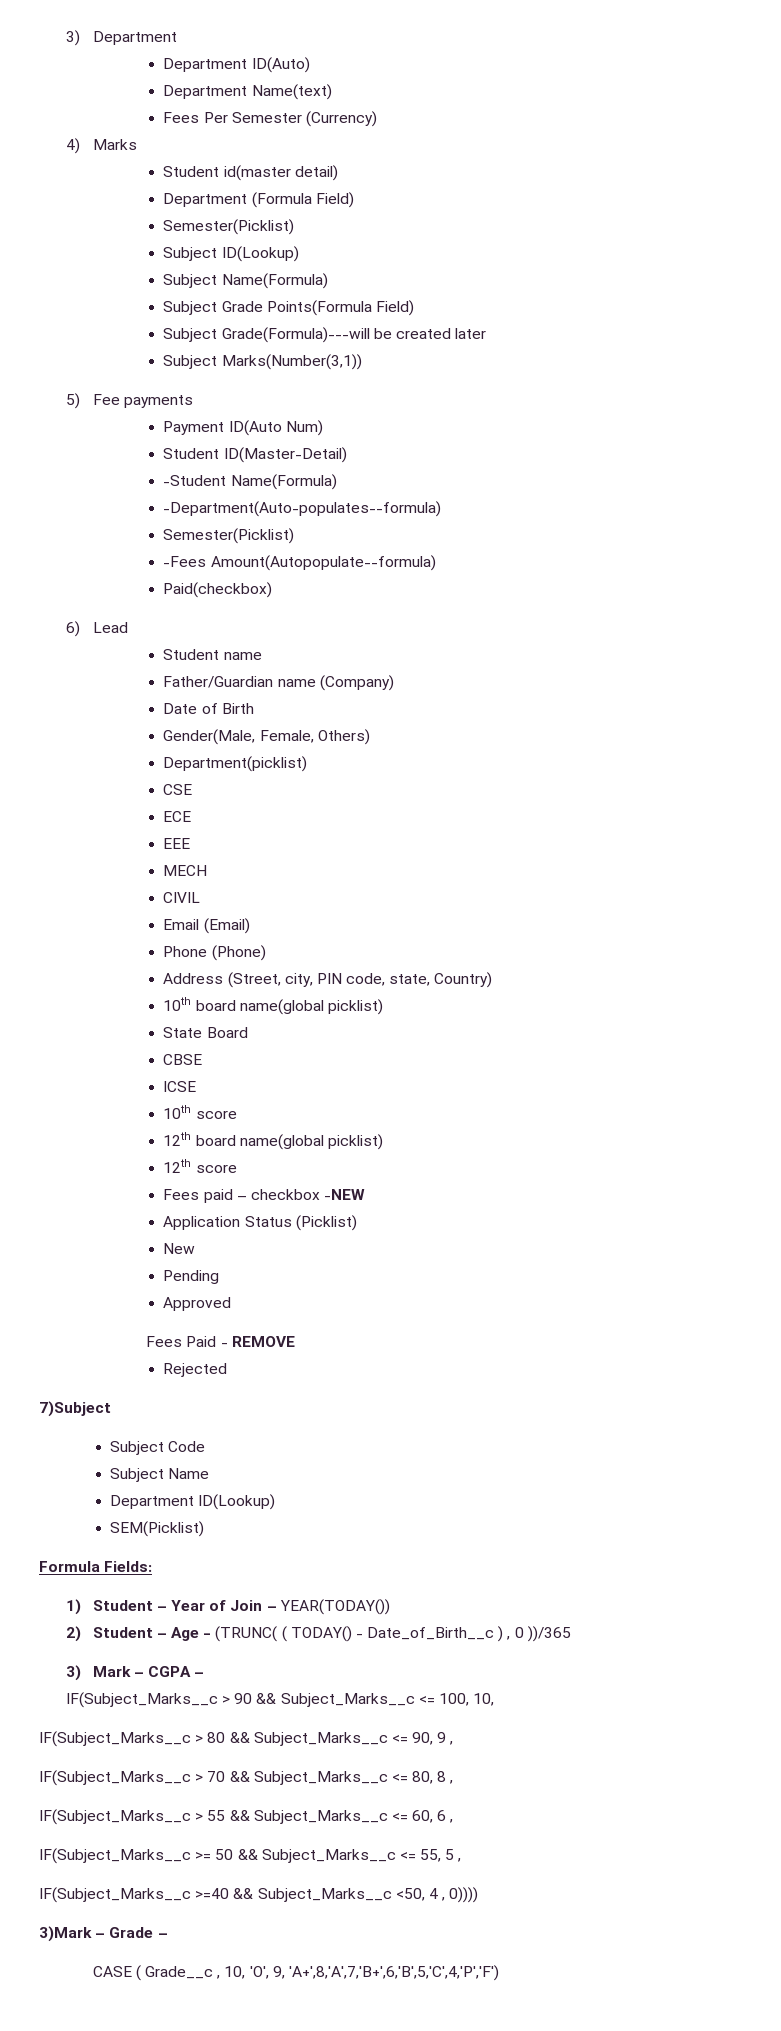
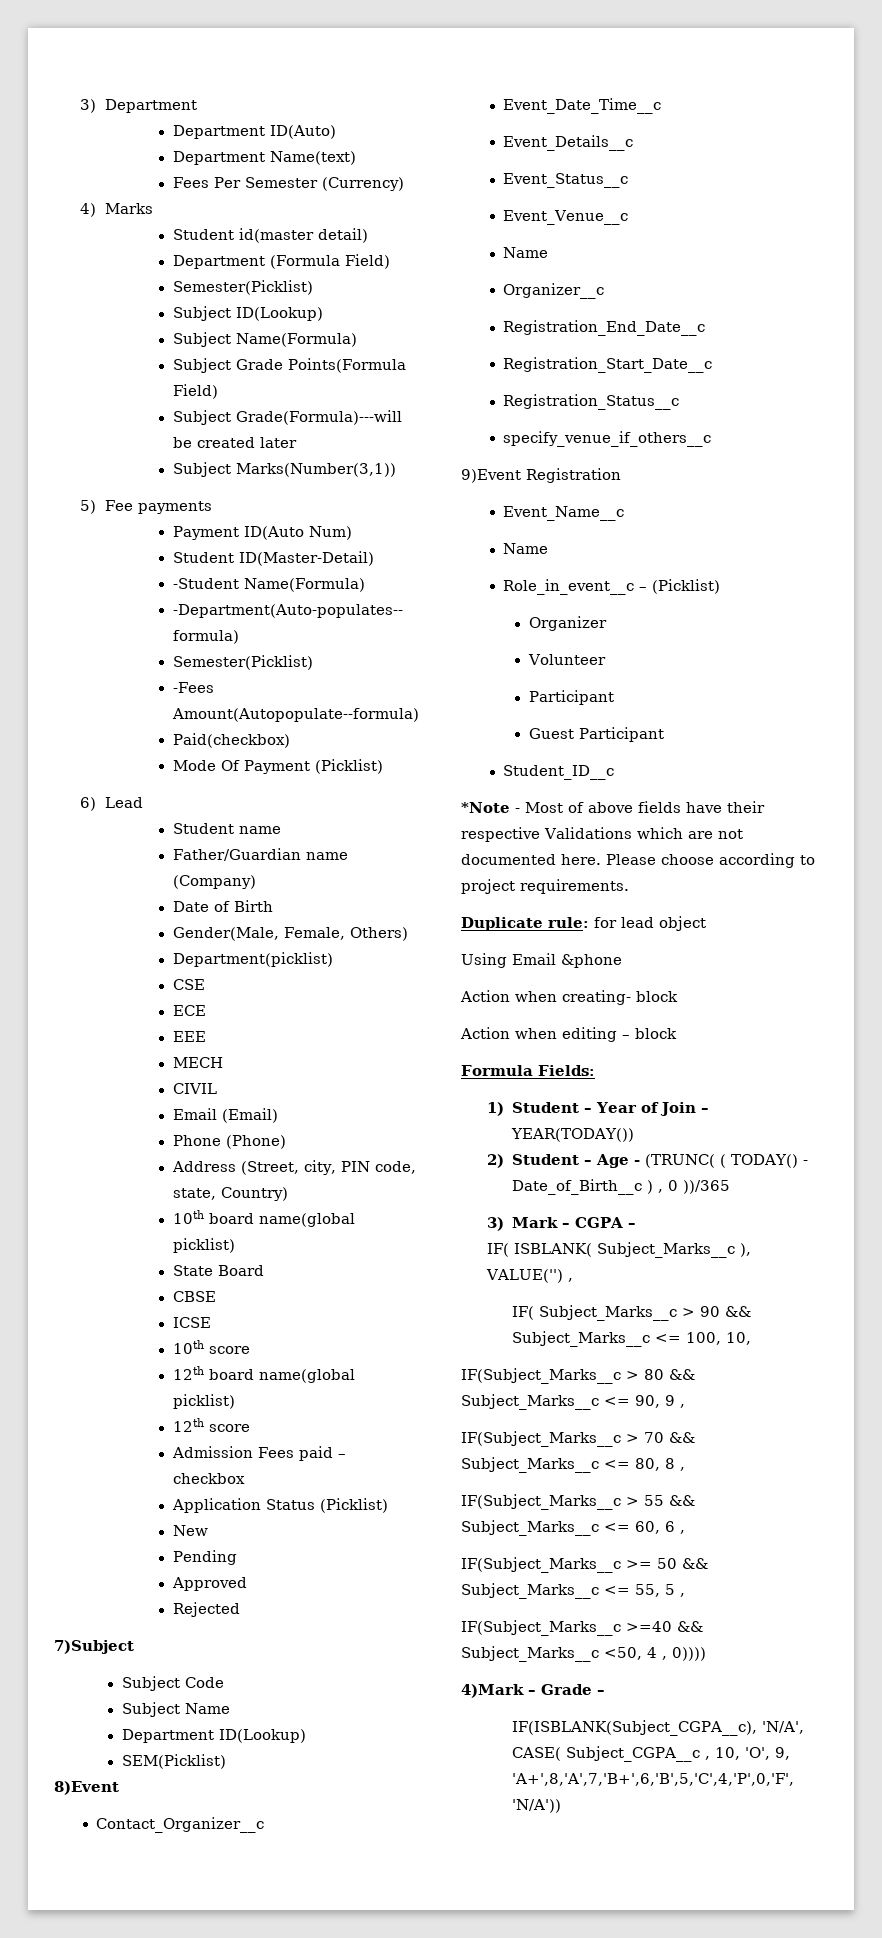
(273, 590) none -> [172,759,383,774] // Mode Of Payment (Picklist)
(237, 1169) none -> [171,1446,253,1458] Admission
[324,1189,366,1200] -NEW -> (245, 1478) none
[146,1336,295,1347] // Fees Paid - REMOVE -> (247, 1584) none
(204, 1529) none -> [54,1781,119,1795] [96,1817,265,1833] [503,98,662,114] [503,135,634,151] [503,173,629,188] [503,210,629,225] [503,247,549,258] [503,283,605,299] [503,320,706,336] [503,357,713,373] [503,394,680,410] [503,431,712,447] [461,468,621,483] [503,506,625,521] [503,543,549,554] [503,579,721,595] [528,616,607,631] [527,654,606,665] [528,690,614,705] [528,727,664,742] [503,765,615,780] [461,801,765,813] [461,827,743,842] [461,853,815,868] [461,879,629,894] [461,916,706,931] [461,953,622,968] [460,990,678,1005] [460,1027,677,1042] // 8)Event // Contact_Organizer__c // Event_Date_Time__c // Event_Details__c // Event_Status__c // Event_Venue__c // Name // Organizer__c // Registration_End_Date__c // Registration_Start_Date__c // Registration_Status__c // specify_venue_if_others__c // 9)Event Registration // Event_Name__c // Name // Role_in_event__c – (Picklist) // Organizer // Volunteer // Participant // Guest Participant // Student_ID__c // *Note - Most of above fields have their respective Validations which are not documented here. Please choose according to project requirements. // Duplicate rule: for lead object // Using Email &phone // Action when creating- block // Action when editing – block
[65,1692,218,1708] IF(Subject_Marks__c -> [486,1242,751,1258] [485,1269,573,1283] [512,1305,678,1321] IF( ISBLANK( Subject_Marks__c ), VALUE('') , // IF( Subject_Marks__c
[39,1926,92,1942] 3)Mark -> [461,1684,524,1698] 4)Mark
[92,1965,214,1981] CASE ( Grade__c -> [512,1720,805,1736] [512,1746,701,1762] IF(ISBLANK(Subject_CGPA__c), 'N/A', CASE( Subject_CGPA__c
[288,1965,499,1981] 'A+',8,'A',7,'B+',6,'B',5,'C',4,'P','F') -> [512,1773,795,1786] [512,1799,562,1813] 'A+',8,'A',7,'B+',6,'B',5,'C',4,'P',0,'F', 'N/A'))

